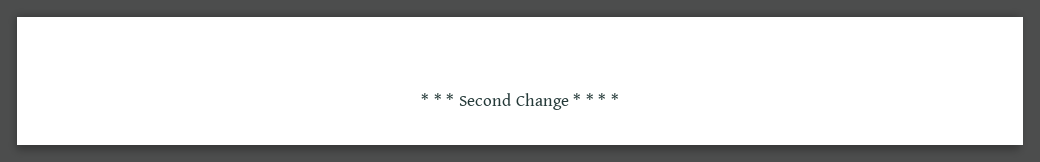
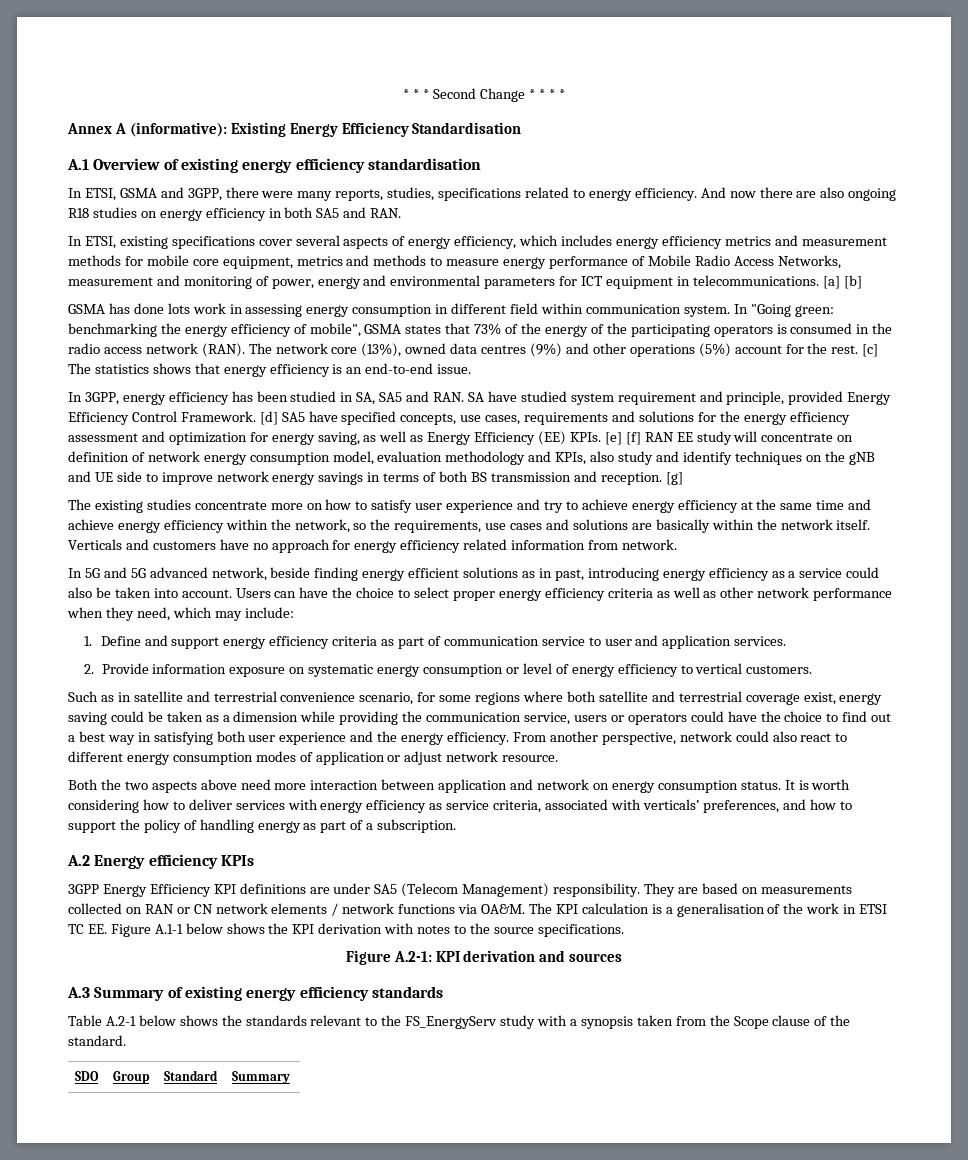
(619, 99) none -> [67,122,522,137] [67,158,481,173] [68,187,897,201] [68,207,402,221] [68,235,887,249] [68,255,841,269] [68,275,862,289] [68,303,834,317] [68,323,893,337] [68,343,879,357] [68,363,472,377] [68,391,892,405] [68,411,850,425] [68,431,854,445] [68,451,875,465] [68,471,683,485] [68,499,872,513] [68,519,871,533] [68,539,677,553] [68,567,880,581] [68,587,893,601] [67,607,294,621] [84,635,787,649] [84,663,813,677] [68,691,883,705] [68,711,892,725] [68,731,848,745] [68,751,559,765] [68,779,851,793] [68,799,852,813] [68,819,457,833] [67,854,254,869] [68,883,852,897] [68,903,888,917] [68,923,624,937] [345,950,623,965] [67,986,443,1001] [68,1015,851,1029] [68,1035,126,1046] [75,1071,100,1081] [113,1071,151,1084] [164,1070,219,1081] [232,1071,291,1084] // Annex A (informative): Existing Energy Efficiency Standardisation // A.1 Overview of existing energy efficiency standardisation // In ETSI, GSMA and 3GPP, there were many reports, studies, specifications related to energy efficiency. And now there are also ongoing R18 studies on energy efficiency in both SA5 and RAN. // In ETSI, existing specifications cover several aspects of energy efficiency, which includes energy efficiency metrics and measurement methods for mobile core equipment, metrics and methods to measure energy performance of Mobile Radio Access Networks, measurement and monitoring of power, energy and environmental parameters for ICT equipment in telecommunications. [a] [b] // GSMA has done lots work in assessing energy consumption in different field within communication system. In "Going green: benchmarking the energy efficiency of mobile", GSMA states that 73% of the energy of the participating operators is consumed in the radio access network (RAN). The network core (13%), owned data centres (9%) and other operations (5%) account for the rest. [c] The statistics shows that energy efficiency is an end-to-end issue. // In 3GPP, energy efficiency has been studied in SA, SA5 and RAN. SA have studied system requirement and principle, provided Energy Efficiency Control Framework. [d] SA5 have specified concepts, use cases, requirements and solutions for the energy efficiency assessment and optimization for energy saving, as well as Energy Efficiency (EE) KPIs. [e] [f] RAN EE study will concentrate on definition of network energy consumption model, evaluation methodology and KPIs, also study and identify techniques on the gNB and UE side to improve network energy savings in terms of both BS transmission and reception. [g] // The existing studies concentrate more on how to satisfy user experience and try to achieve energy efficiency at the same time and achieve energy efficiency within the network, so the requirements, use cases and solutions are basically within the network itself. Verticals and customers have no approach for energy efficiency related information from network. // In 5G and 5G advanced network, beside finding energy efficient solutions as in past, introducing energy efficiency as a service could also be taken into account. Users can have the choice to select proper energy efficiency criteria as well as other network performance when they need, which may include: // 1. Define and support energy efficiency criteria as part of communication service to user and application services. // 2. Provide information exposure on systematic energy consumption or level of energy efficiency to vertical customers. // Such as in satellite and terrestrial convenience scenario, for some regions where both satellite and terrestrial coverage exist, energy saving could be taken as a dimension while providing the communication service, users or operators could have the choice to find out a best way in satisfying both user experience and the energy efficiency. From another perspective, network could also react to different energy consumption modes of application or adjust network resource. // Both the two aspects above need more interaction between application and network on energy consumption status. It is worth considering how to deliver services with energy efficiency as service criteria, associated with verticals’ preferences, and how to support the policy of handling energy as part of a subscription. // A.2 Energy efficiency KPIs // 3GPP Energy Efficiency KPI definitions are under SA5 (Telecom Management) responsibility. They are based on measurements collected on RAN or CN network elements / network functions via OA&M. The KPI calculation is a generalisation of the work in ETSI TC EE. Figure A.1-1 below shows the KPI derivation with notes to the source specifications. // Figure A.2-1: KPI derivation and sources // A.3 Summary of existing energy efficiency standards // Table A.2-1 below shows the standards relevant to the FS_EnergyServ study with a synopsis taken from the Scope clause of the standard. // SDO | Group | Standard | Summary

